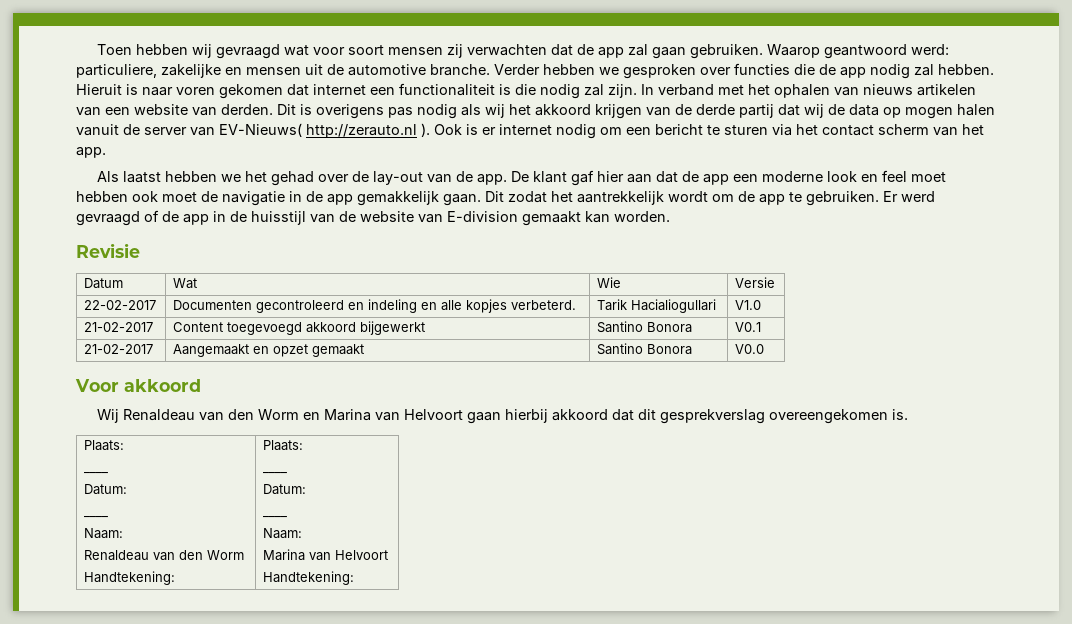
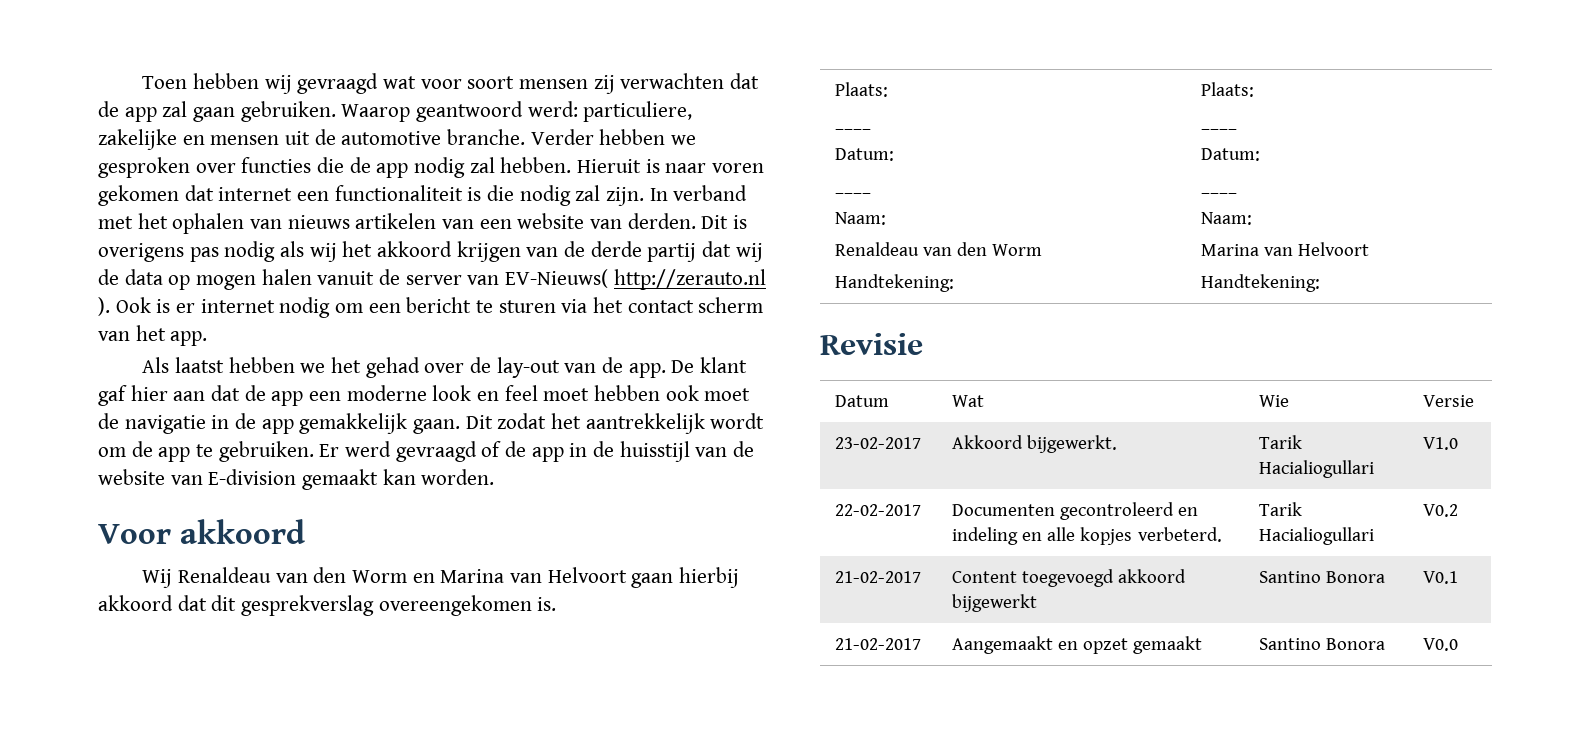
[76,243,140,258] [84,278,124,289] [173,278,198,289] [597,277,622,288] [735,277,776,288] [84,300,157,310] [173,299,577,313] [597,299,717,313] [735,300,762,310] [84,322,154,332] [173,321,426,335] [597,321,693,333] [735,322,762,332] [84,344,154,354] [173,344,365,357] [597,343,693,355] [735,344,765,354] // Revisie // Datum | Wat | Wie | Versie // 22-02-2017 | Documenten gecontroleerd en indeling en alle kopjes verbeterd. | Tarik Hacialiogullari | V1.0 // 21-02-2017 | Content toegevoegd akkoord bijgewerkt | Santino Bonora | V0.1 // 21-02-2017 | Aangemaakt en opzet gemaakt | Santino Bonora | V0.0 -> (495, 477) none
(355, 578) none -> [820,333,923,355] [835,395,890,407] [952,395,985,407] [1259,395,1290,407] [1423,395,1475,407] [835,437,922,449] [952,435,1118,453] [1259,435,1303,449] [1259,460,1375,478] [1423,437,1459,450] [835,504,922,516] [952,502,1199,520] [952,527,1222,545] [1259,502,1303,516] [1259,527,1375,545] [1423,504,1459,517] [835,571,922,583] [952,569,1187,587] [952,594,1038,612] [1259,571,1386,583] [1423,571,1459,584] [835,638,922,650] [952,636,1203,654] [1259,638,1386,650] [1423,638,1459,651] // Revisie // Datum | Wat | Wie | Versie // 23-02-2017 | Akkoord bijgewerkt. | Tarik Hacialiogullari | V1.0 // 22-02-2017 | Documenten gecontroleerd en indeling en alle kopjes verbeterd. | Tarik Hacialiogullari | V0.2 // 21-02-2017 | Content toegevoegd akkoord bijgewerkt | Santino Bonora | V0.1 // 21-02-2017 | Aangemaakt en opzet gemaakt | Santino Bonora | V0.0

